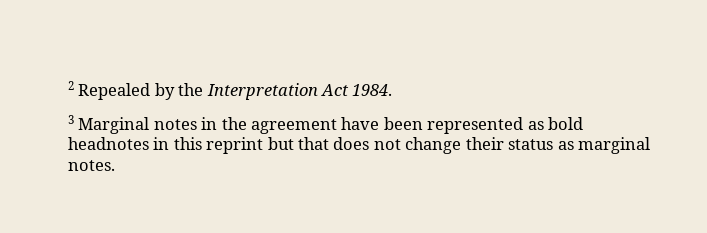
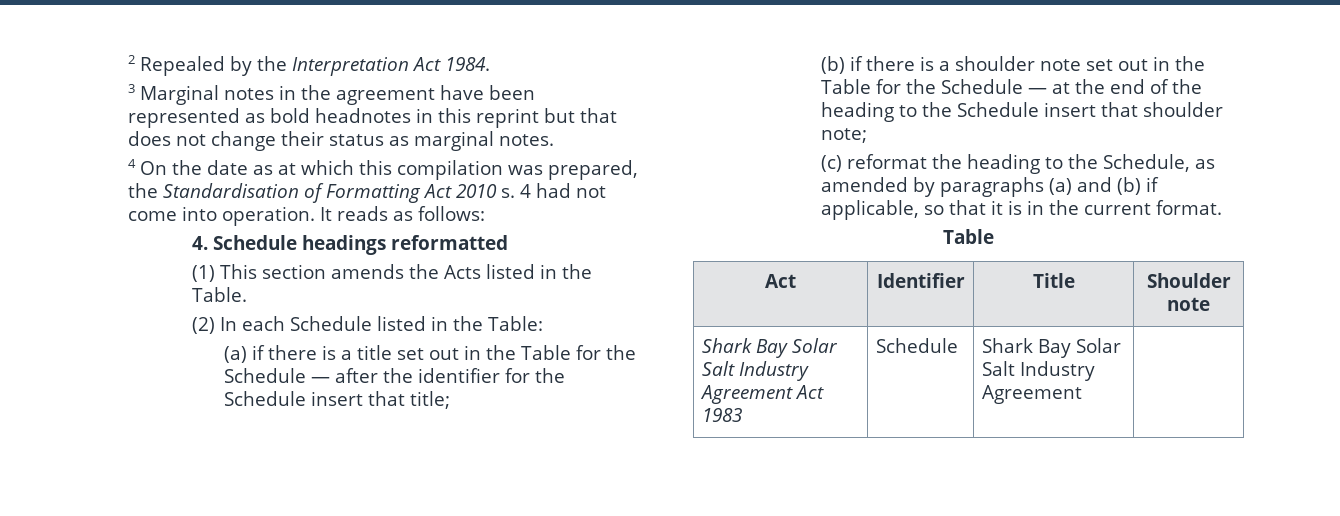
(115, 165) none -> [128,159,639,180] [128,183,607,203] [128,206,486,226] [192,235,509,255] [192,264,593,282] [192,287,248,302] [192,316,544,334] [224,345,637,363] [224,368,566,383] [224,391,451,409] [821,56,1206,74] [821,79,1203,94] [821,102,1224,122] [821,128,868,143] [821,154,1216,174] [821,177,1160,197] [821,200,1223,220] [943,229,995,244] [765,274,796,288] [876,273,965,288] [1032,273,1075,288] [1146,273,1231,288] [1167,297,1210,311] [701,338,838,358] [701,361,809,381] [699,385,824,404] [701,408,742,422] [875,338,958,353] [981,338,1121,358] [981,361,1095,381] [981,385,1082,404] // 4 On the date as at which this compilation was prepared, the Standardisation of Formatting Act 2010 s. 4 had not come into operation. It reads as follows: // 4. Schedule headings reformatted // (1) This section amends the Acts listed in the Table. // (2) In each Schedule listed in the Table: // (a) if there is a title set out in the Table for the Schedule — after the identifier for the Schedule insert that title; // (b) if there is a shoulder note set out in the Table for the Schedule — at the end of the heading to the Schedule insert that shoulder note; // (c) reformat the heading to the Schedule, as amended by paragraphs (a) and (b) if applicable, so that it is in the current format. // Table // Act | Identifier | Title | Shoulder note // Shark Bay Solar Salt Industry Agreement Act 1983 | Schedule | Shark Bay Solar Salt Industry Agreement |

